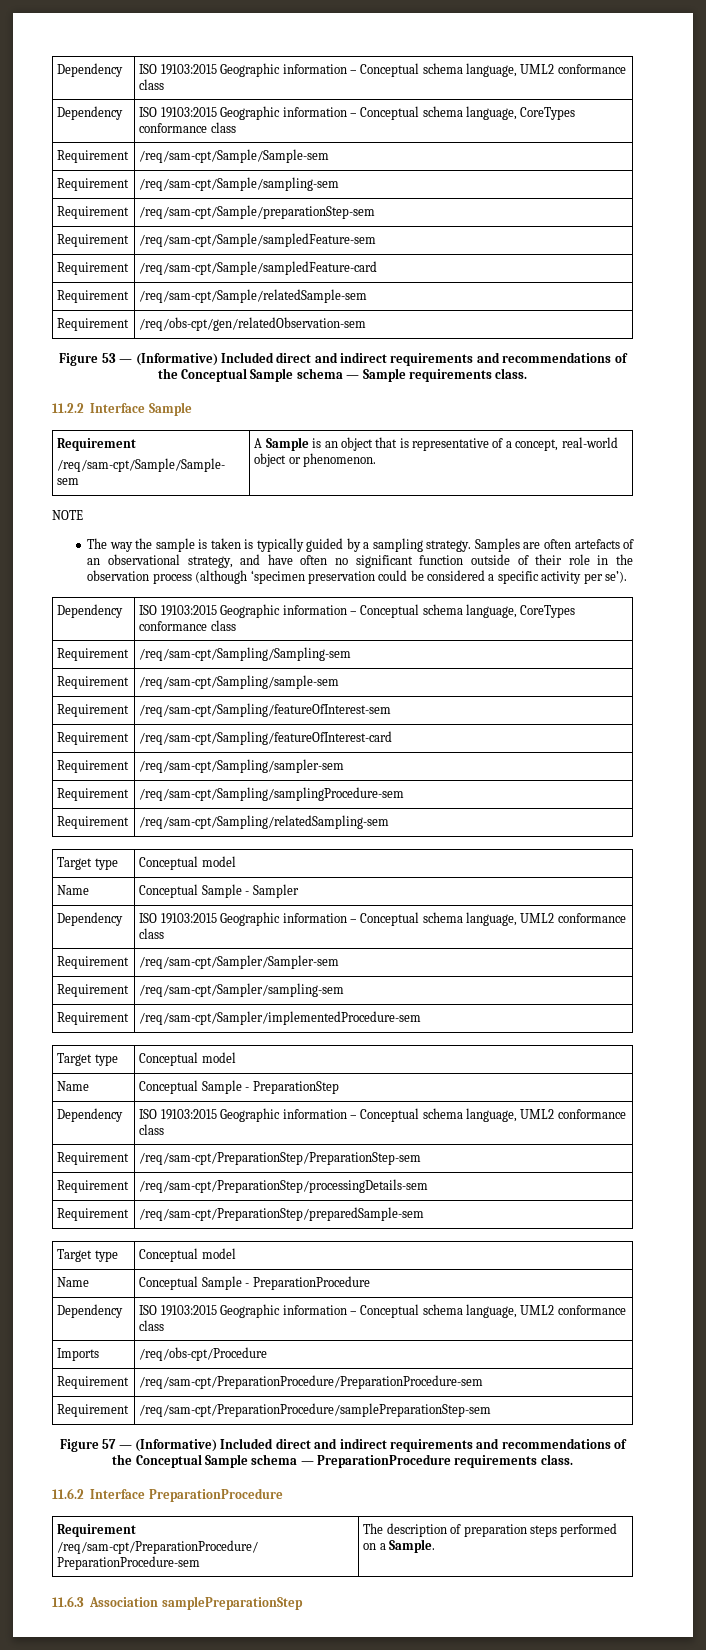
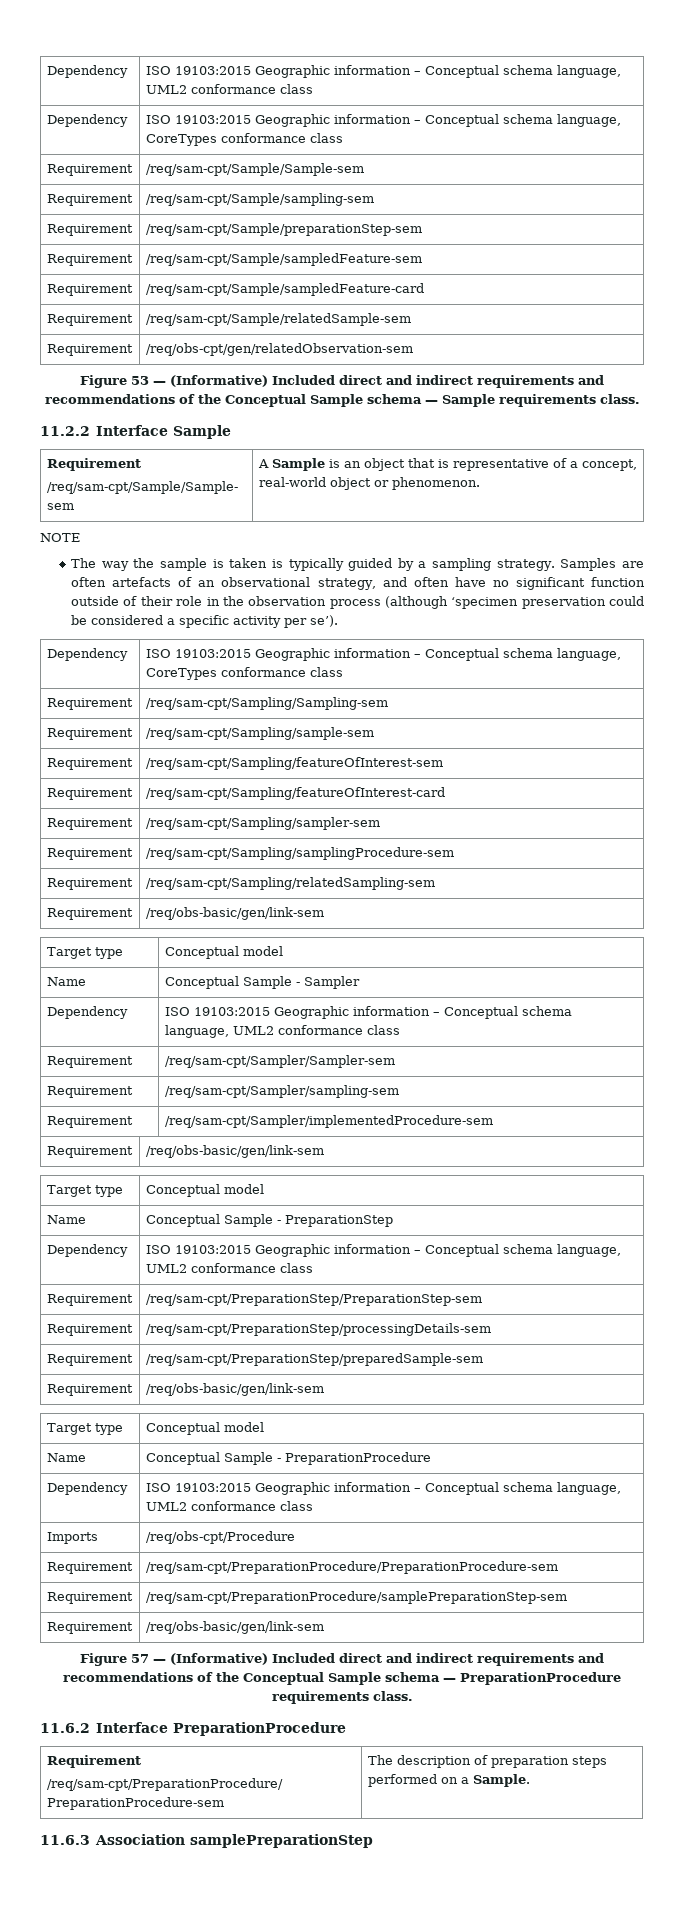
[267,554,328,565] have often -> [413,577,486,587] often have
(390, 822) none -> [46,908,133,920] [145,907,324,920] // Requirement | /req/obs-basic/gen/link-sem
(422, 1018) none -> [46,1146,133,1158] [145,1145,324,1158] // Requirement | /req/obs-basic/gen/link-sem
(425, 1214) none -> [46,1384,133,1396] [145,1383,324,1396] // Requirement | /req/obs-basic/gen/link-sem
(492, 1410) none -> [46,1622,133,1634] [145,1621,324,1634] // Requirement | /req/obs-basic/gen/link-sem

